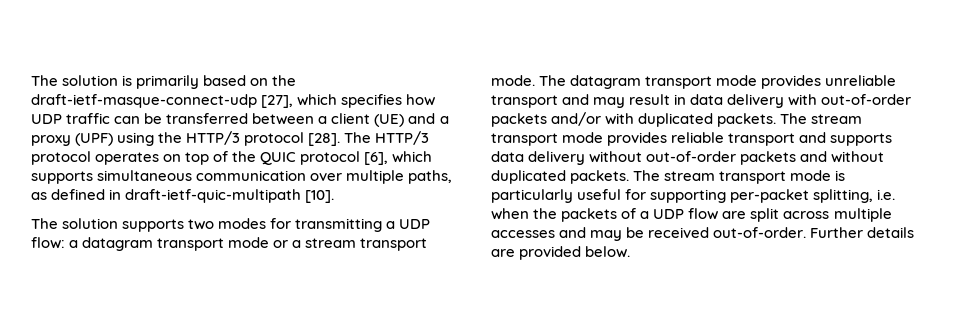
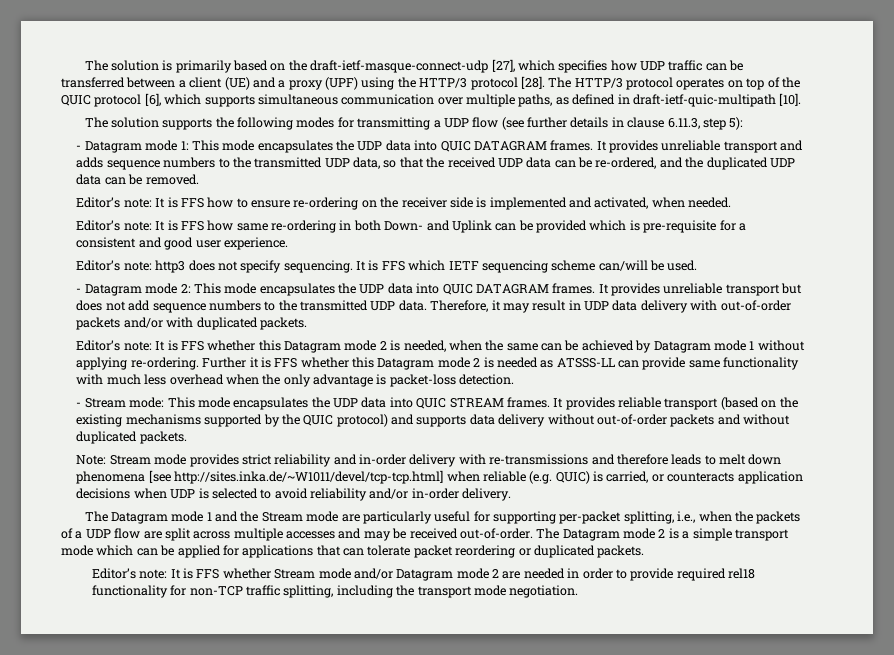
[188,219,215,230] two -> [215,117,294,130] the following
[31,237,428,251] [491,75,897,89] [491,94,590,108] flow: a datagram transport mode or a stream transport mode. The datagram transport mode provides unreliable transport and -> [472,117,744,130] [76,140,804,153] [76,157,795,170] [76,174,199,185] [76,197,732,210] [76,220,746,233] [76,237,288,250] [76,260,698,273] [76,283,803,296] [76,300,501,313] flow (see further details in clause 6.11.3, step 5): // - Datagram mode 1: This mode encapsulates the UDP data into QUIC DATAGRAM frames. It provides unreliable transport and adds sequence numbers to the transmitted UDP data, so that the received UDP data can be re-ordered, and the duplicated UDP data can be removed. // Editor’s note: It is FFS how to ensure re-ordering on the receiver side is implemented and activated, when needed. // Editor’s note: It is FFS how same re-ordering in both Down- and Uplink can be provided which is pre-requisite for a consistent and good user experience. // Editor’s note: http3 does not specify sequencing. It is FFS which IETF sequencing scheme can/will be used. // - Datagram mode 2: This mode encapsulates the UDP data into QUIC DATAGRAM frames. It provides unreliable transport but does not add sequence numbers to the transmitted UDP data. Therefore, it
(687, 99) none -> [584,301,610,311] UDP
[780,113,863,124] [491,132,796,146] The stream transport mode provides reliable transport -> [76,340,805,353] [76,357,800,370] [76,374,515,387] [76,397,798,410] [76,414,388,427] // Editor’s note: It is FFS whether this Datagram mode 2 is needed, when the same can be achieved by Datagram mode 1 without applying re-ordering. Further it is FFS whether this Datagram mode 2 is needed as ATSSS-LL can provide same functionality with much less overhead when the only advantage is packet-loss detection. // - Stream mode: This mode encapsulates the UDP data into QUIC STREAM frames. It provides reliable transport (based on the existing mechanisms supported by the QUIC protocol)
[633,170,846,184] The stream transport mode is -> [76,454,782,467] [76,470,803,484] [76,488,512,501] [84,511,360,524] // Note: Stream mode provides strict reliability and in-order delivery with re-transmissions and therefore leads to melt down phenomena [see http://sites.inka.de/~W1011/devel/tcp-tcp.html] when reliable (e.g. QUIC) is carried, or counteracts application decisions when UDP is selected to avoid reliability and/or in-order delivery. // The Datagram mode 1 and the Stream mode are
[877,189,896,200] i.e. -> [677,511,696,523] i.e.,
[810,227,915,238] [491,246,631,260] Further details are provided below. -> [536,528,789,541] [61,545,645,558] [91,568,756,581] [91,585,579,598] The Datagram mode 2 is a simple transport mode which can be applied for applications that can tolerate packet reordering or duplicated packets. // Editor’s note: It is FFS whether Stream mode and/or Datagram mode 2 are needed in order to provide required rel18 functionality for non-TCP traffic splitting, including the transport mode negotiation.

